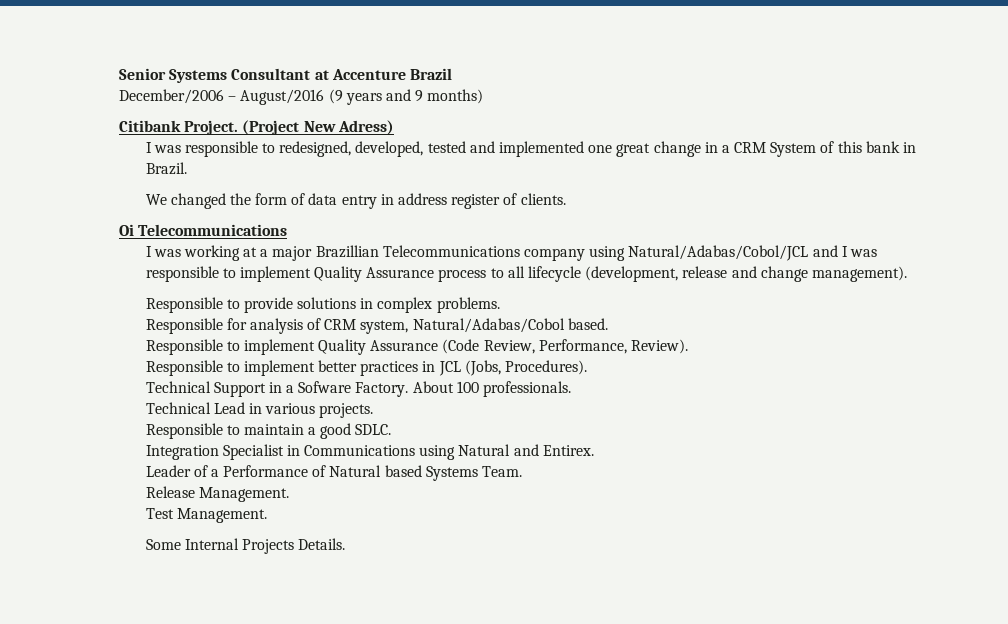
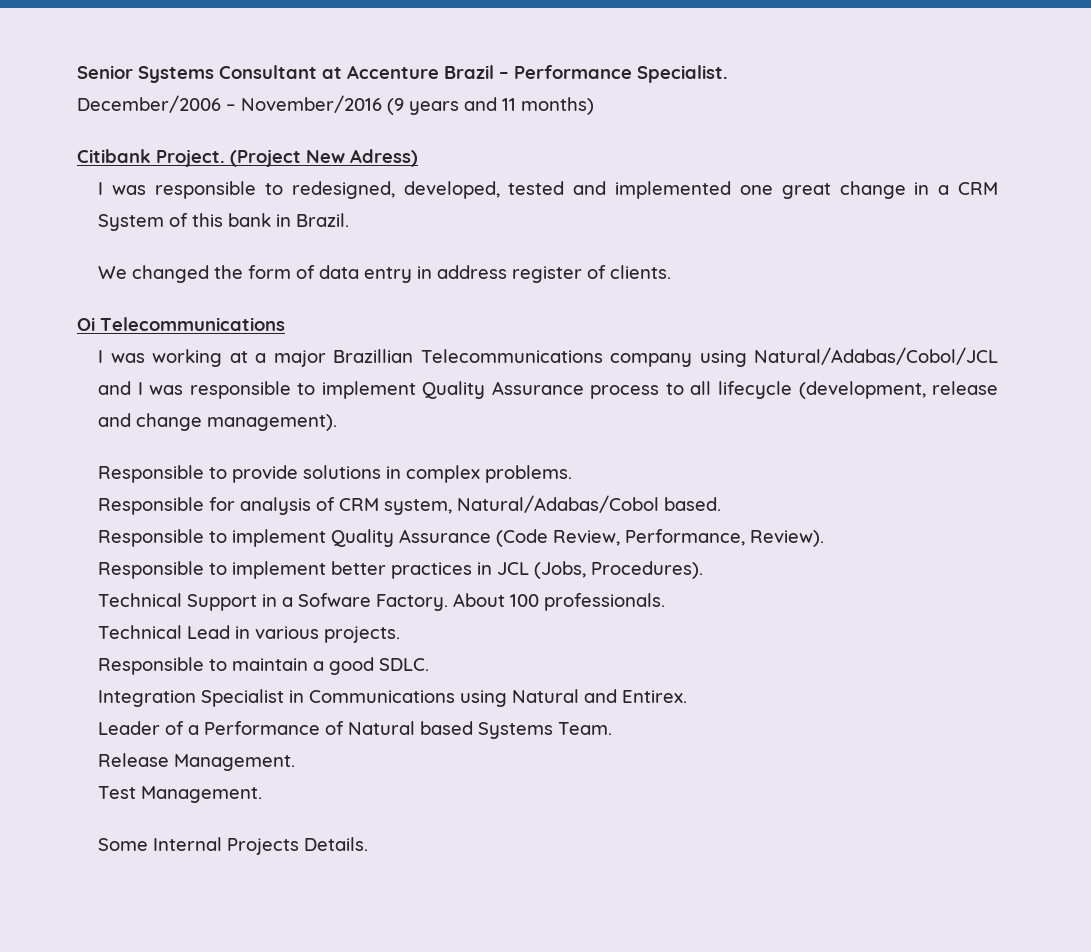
(452, 74) none -> [498,65,728,83] – Performance Specialist.
[240,89,325,105] August/2016 -> [240,95,382,113] November/2016
[415,90,424,102] 9 -> [501,98,516,111] 11

